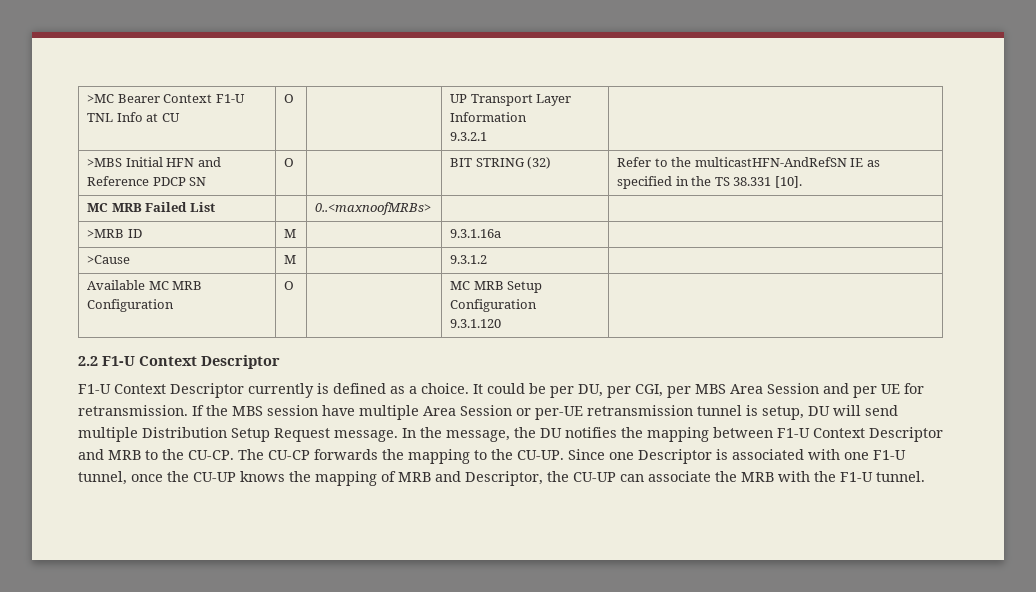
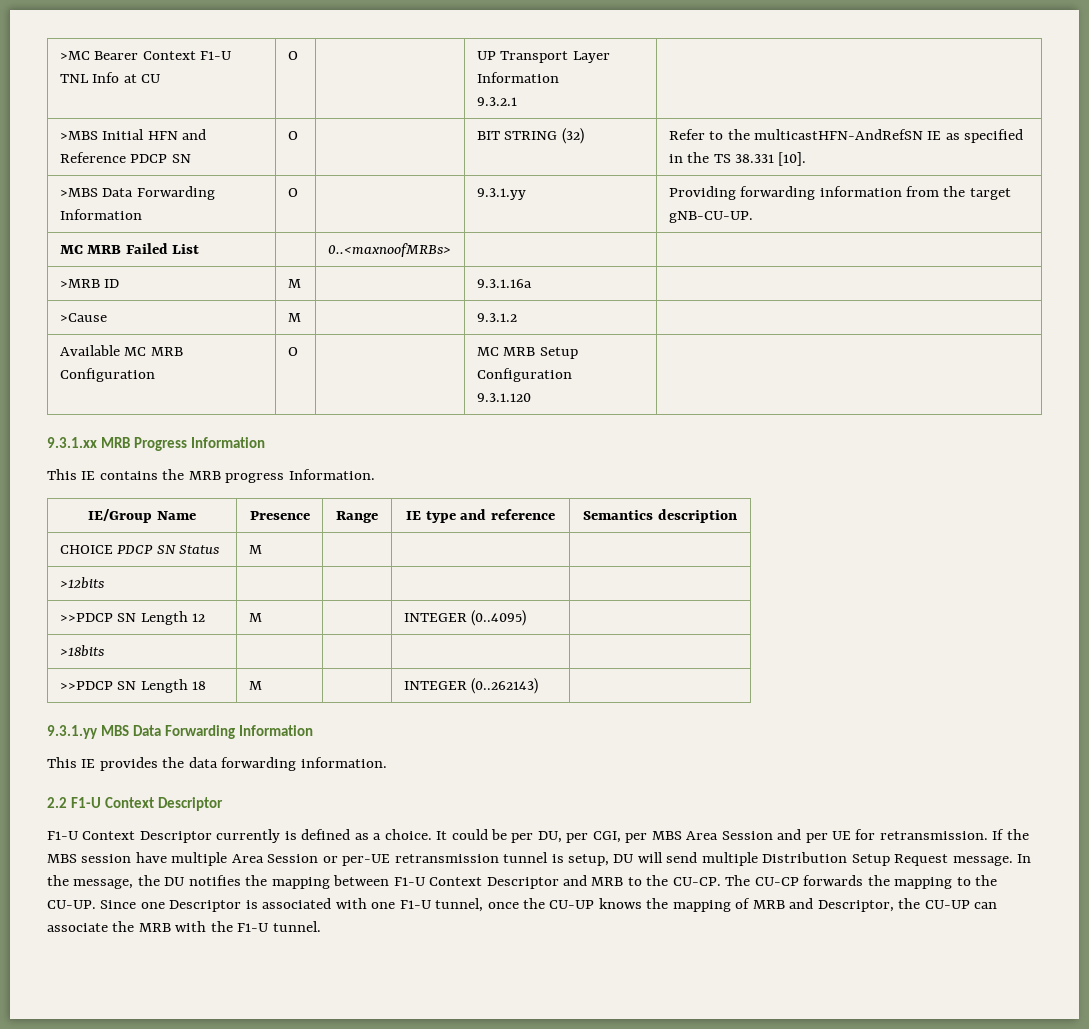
(802, 182) none -> [59,186,215,200] [59,209,142,220] [287,188,298,197] [476,188,526,200] [668,186,1011,200] [668,211,753,223] // >MBS Data Forwarding Information | O | | 9.3.1.yy | Providing forwarding information from the target gNB-CU-UP.
(502, 323) none -> [47,437,265,451] [47,469,375,483] [88,509,196,523] [249,511,310,520] [336,511,378,523] [406,509,555,523] [583,509,737,523] [59,545,219,554] [248,545,262,554] [59,577,104,589] [59,611,205,625] [248,613,262,622] [403,610,527,626] [59,645,104,657] [59,679,206,693] [248,681,262,690] [403,678,539,694] [47,725,313,739] [47,757,387,771] // 9.3.1.xx MRB Progress Information // This IE contains the MRB progress Information. // IE/Group Name | Presence | Range | IE type and reference | Semantics description // CHOICE PDCP SN Status | M | | | // >12bits | | | | // >>PDCP SN Length 12 | M | | INTEGER (0..4095) | // >18bits | | | | // >>PDCP SN Length 18 | M | | INTEGER (0..262143) | // 9.3.1.yy MBS Data Forwarding Information // This IE provides the data forwarding information.

